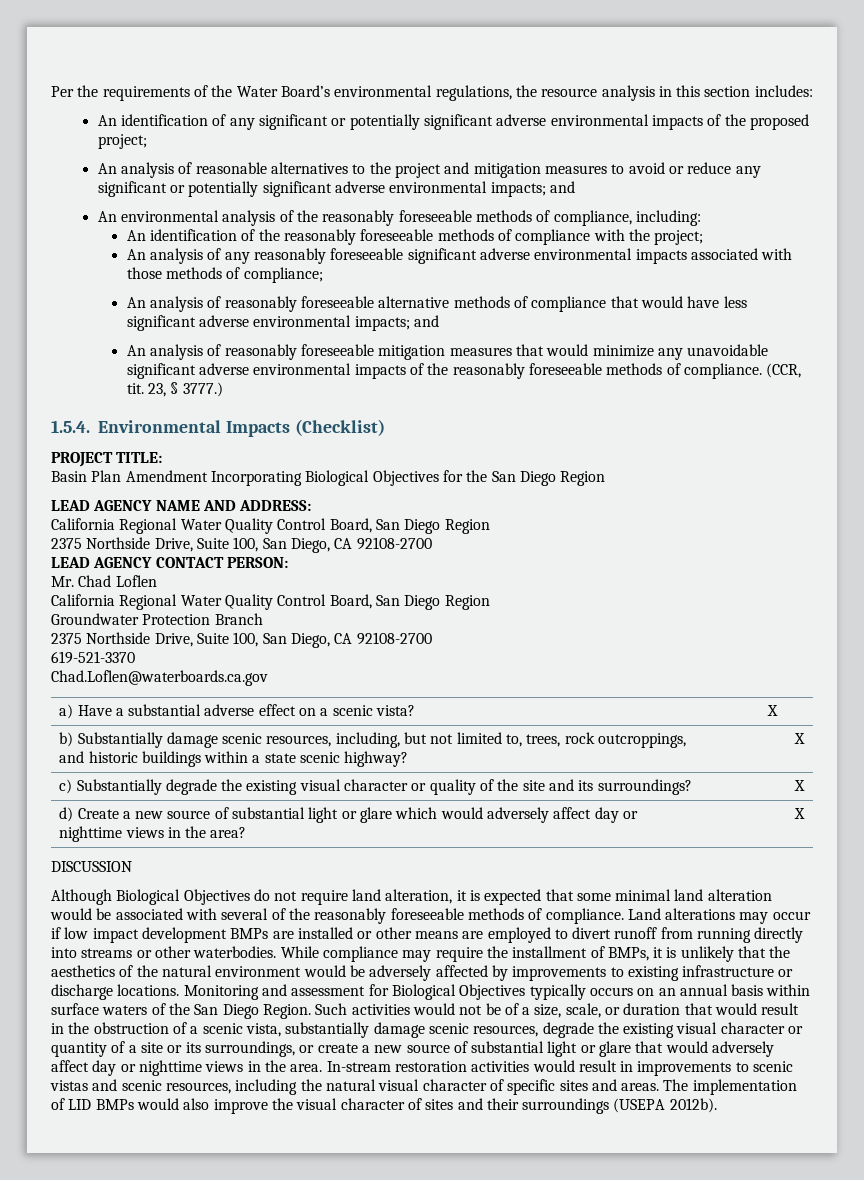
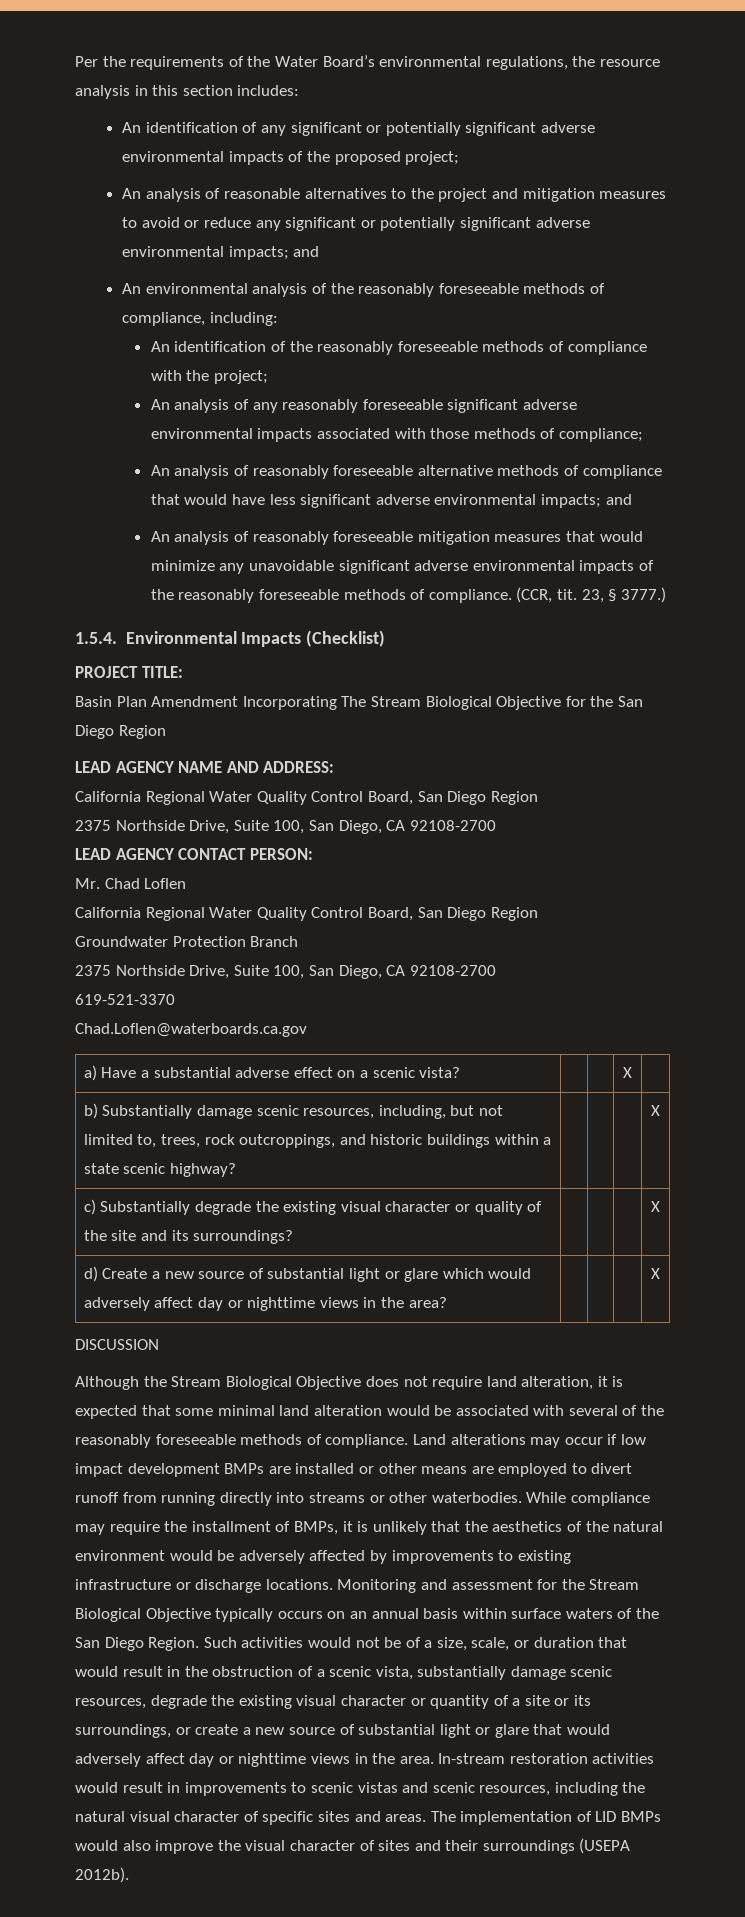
[305,470,439,486] Biological Objectives -> [341,696,562,710] The Stream Biological Objective
[116,889,270,905] Biological Objectives do -> [143,1376,399,1390] the Stream Biological Objective does
[391,984,526,1000] Biological Objectives -> [561,1579,640,1590] [75,1608,211,1622] the Stream Biological Objective

